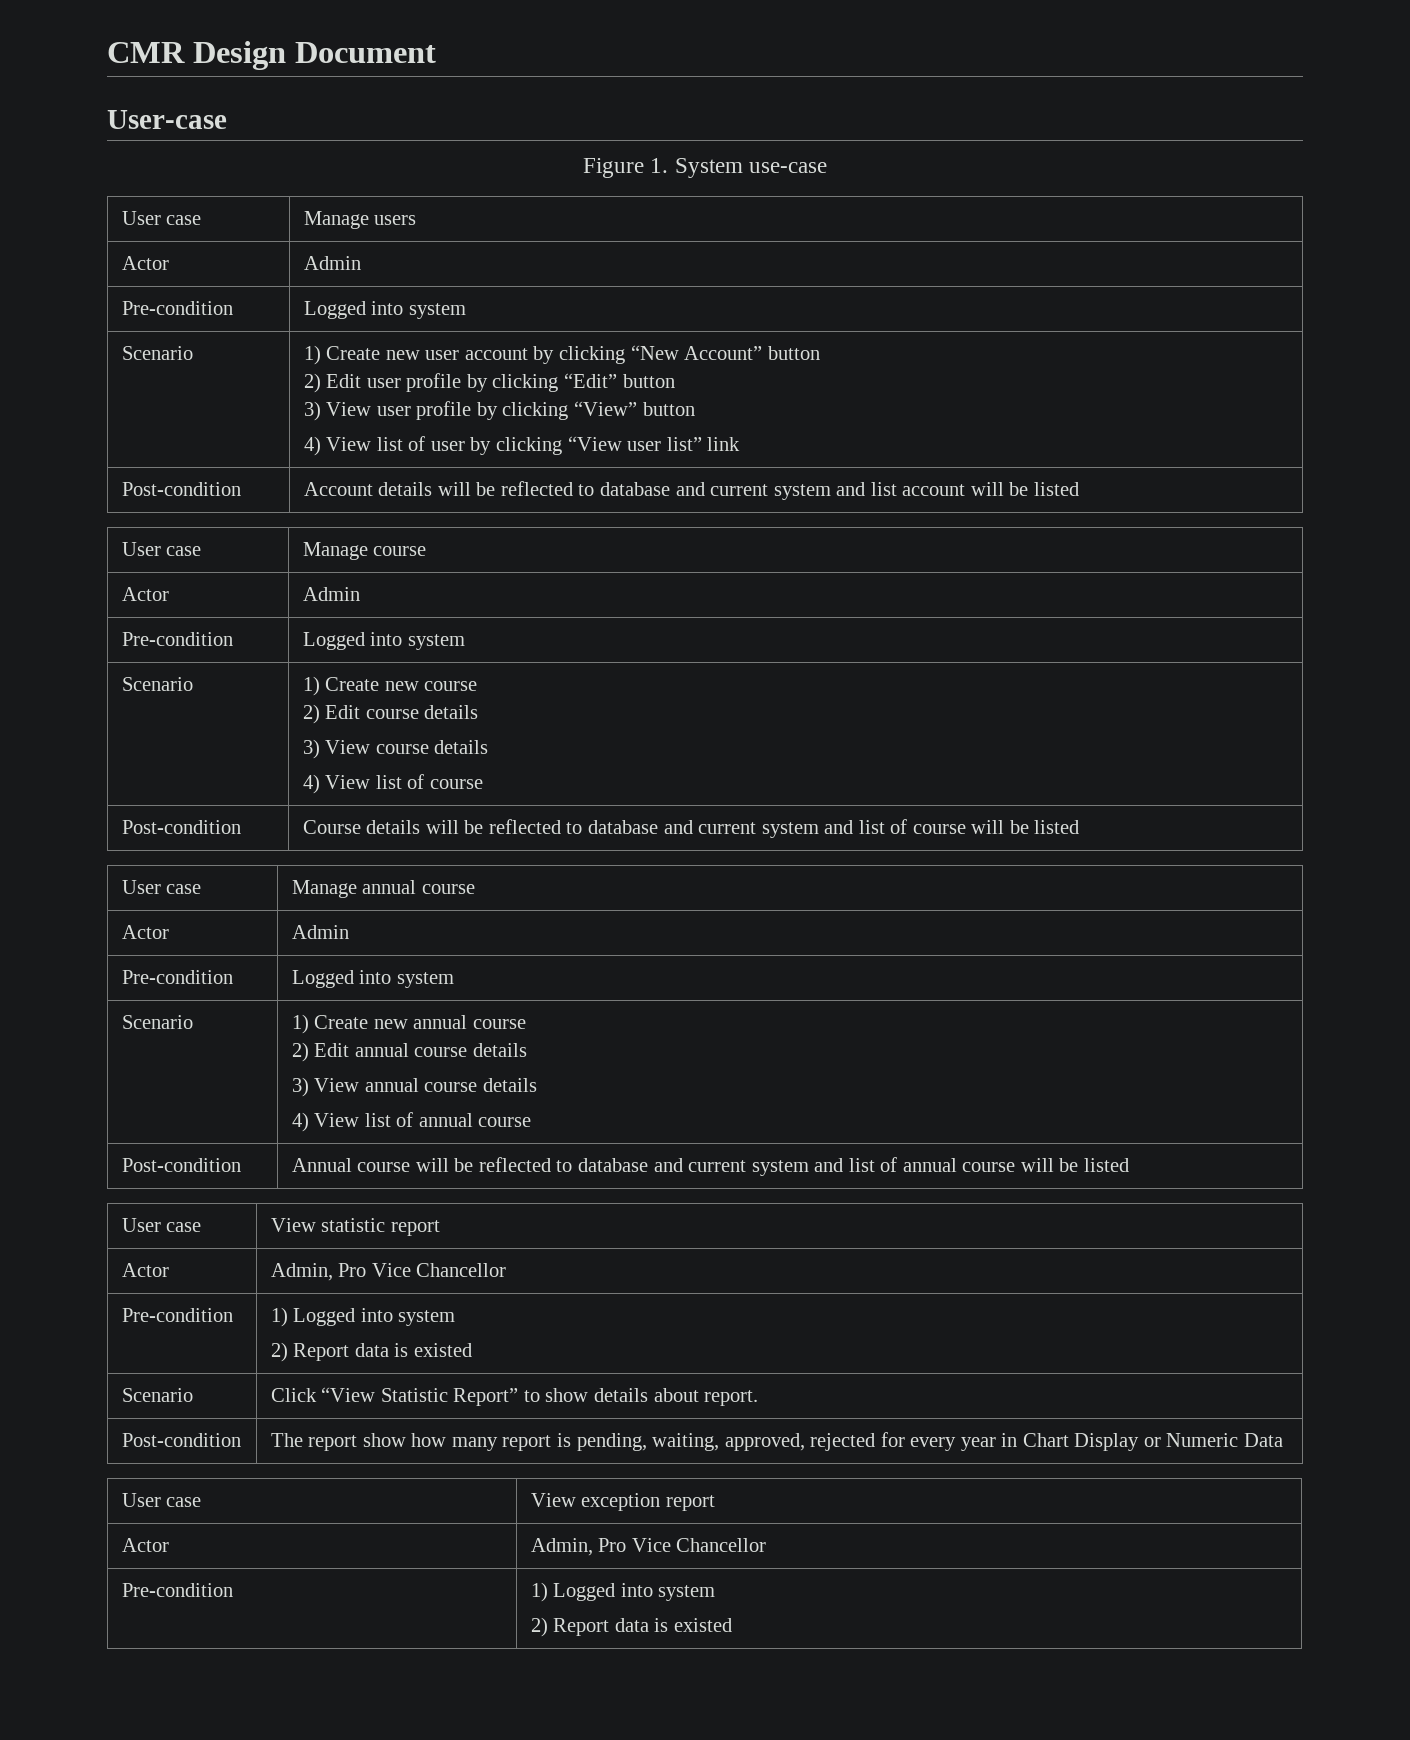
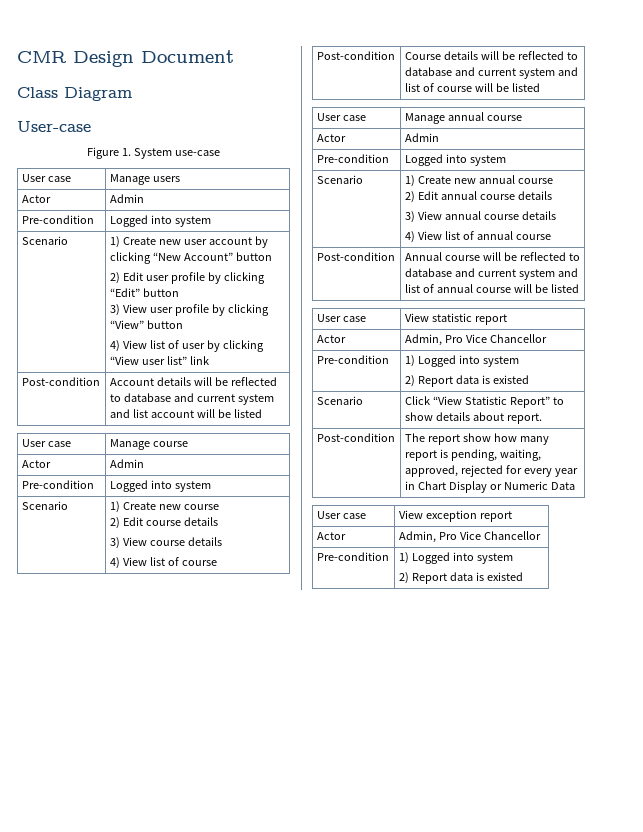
(436, 52) none -> [17,87,132,101] // Class Diagram

